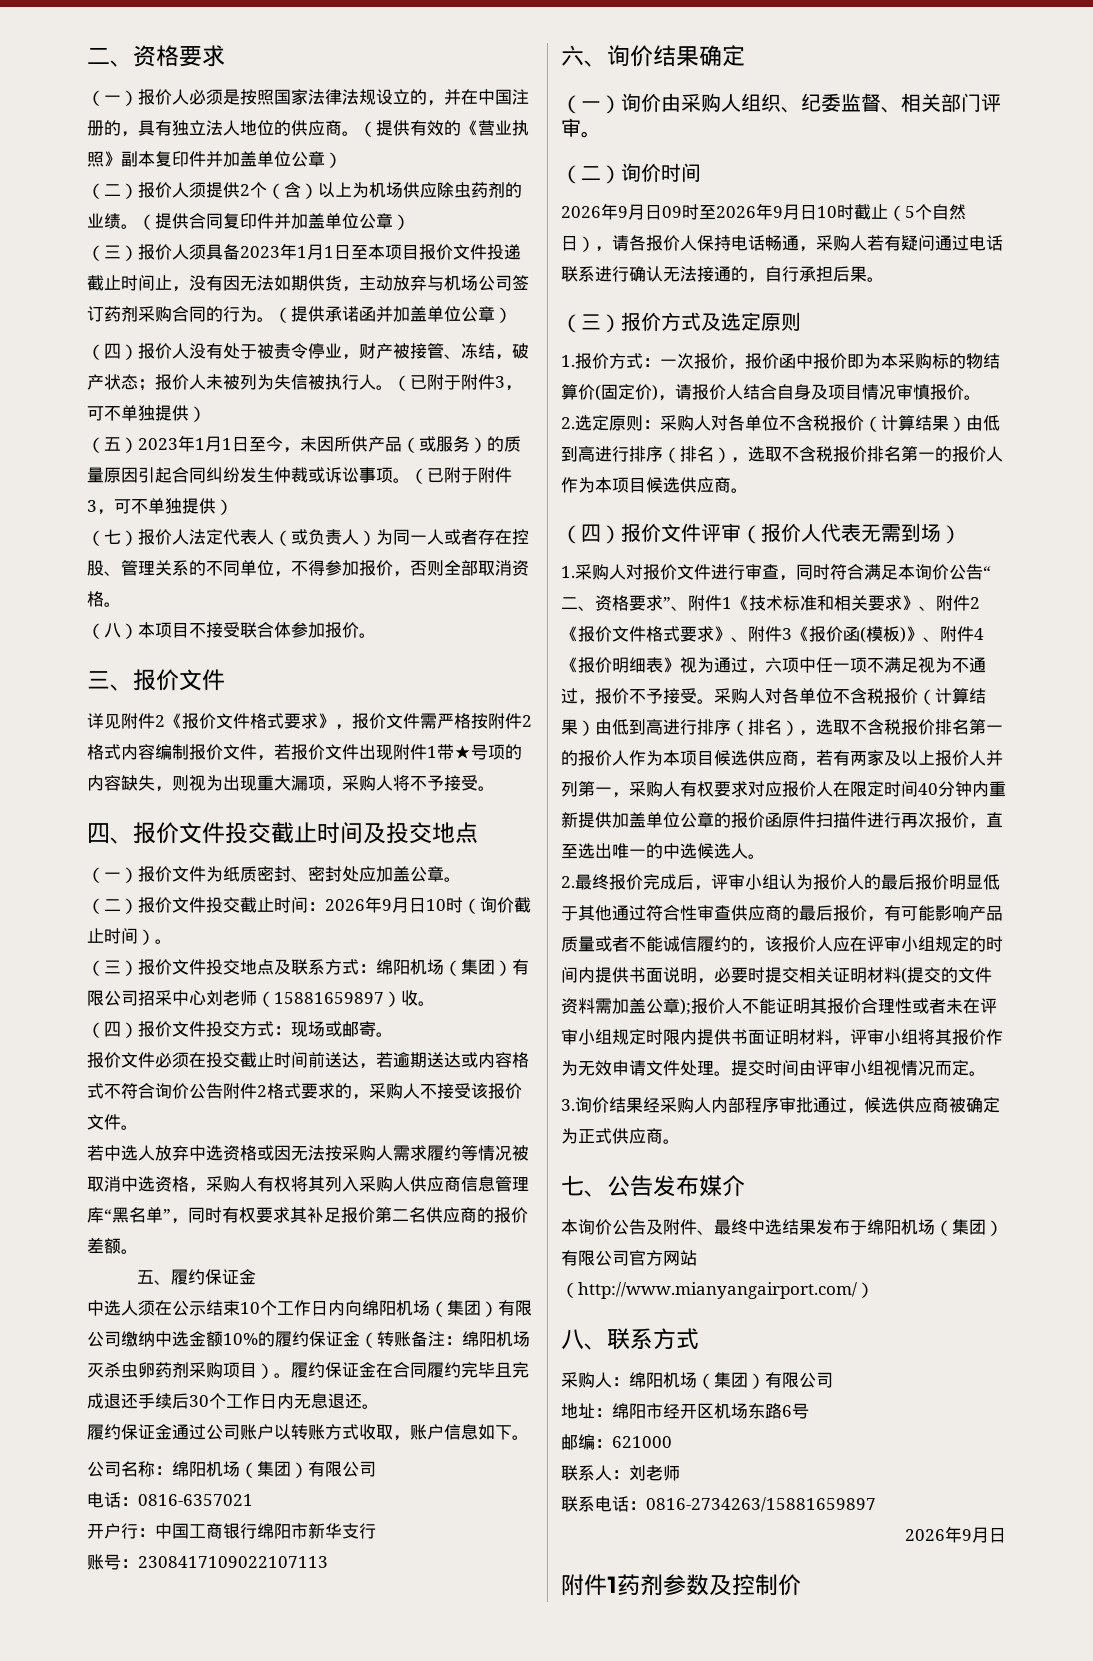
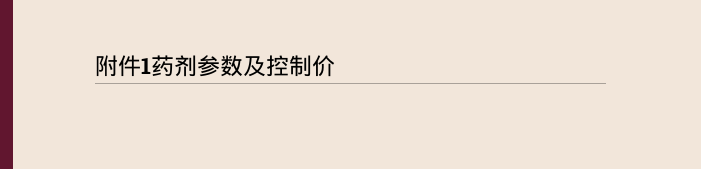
[87,45,225,67] [87,89,529,106] [87,120,529,137] [87,151,342,168] [87,182,522,199] [87,213,410,230] [87,243,521,261] [87,275,529,292] [87,306,512,323] [87,343,529,360] [87,374,522,391] [87,405,206,422] [87,435,521,453] [87,467,512,484] [87,498,233,515] [87,529,529,546] [87,560,529,577] [87,591,121,607] [87,622,376,639] [87,669,225,691] [87,713,532,730] [87,744,522,761] [87,775,495,792] [87,822,478,844] [87,866,461,883] [87,896,531,914] [87,928,172,945] [87,959,529,976] [87,990,435,1007] [87,1021,393,1038] [87,1052,529,1069] [87,1083,522,1100] [87,1114,138,1130] [87,1145,529,1161] [87,1176,529,1193] [87,1207,528,1224] [87,1238,138,1254] [136,1269,256,1285] [87,1300,532,1317] [87,1331,530,1348] [87,1362,529,1379] [87,1393,379,1409] [87,1424,529,1441] [87,1461,376,1478] [87,1492,253,1508] [87,1523,376,1539] [87,1554,328,1570] [561,45,745,67] [561,93,1001,114] [561,118,601,138] [561,163,701,184] [561,203,966,221] [561,235,1003,252] [561,266,884,283] [561,312,801,333] [561,353,1000,370] [561,384,981,401] [561,415,1000,432] [561,446,1003,463] [561,477,748,493] [561,523,961,544] [561,564,991,581] [561,595,980,611] [561,626,984,643] [561,657,986,674] [561,688,986,705] [561,719,1003,736] [561,750,1003,767] [561,781,1006,798] [561,812,1003,829] [561,843,765,859] [561,874,1000,891] [561,905,1003,922] [561,936,1003,953] [561,967,992,984] [561,998,997,1015] [561,1029,1003,1046] [561,1060,986,1076] [561,1097,1000,1114] [561,1128,680,1144] [561,1175,745,1197] [561,1219,1003,1236] [561,1250,697,1266] [561,1282,874,1299] [561,1328,699,1350] [561,1372,833,1389] [561,1403,809,1419] [561,1434,672,1450] [561,1465,680,1481] [561,1496,876,1512] [905,1526,1006,1543] 二、资格要求 // （一）报价人必须是按照国家法律法规设立的，并在中国注册的，具有独立法人地位的供应商。（提供有效的《营业执照》副本复印件并加盖单位公章） // （二）报价人须提供2个（含）以上为机场供应除虫药剂的业绩。（提供合同复印件并加盖单位公章） // （三）报价人须具备2023年1月1日至本项目报价文件投递截止时间止，没有因无法如期供货，主动放弃与机场公司签订药剂采购合同的行为。（提供承诺函并加盖单位公章） // （四）报价人没有处于被责令停业，财产被接管、冻结，破产状态；报价人未被列为失信被执行人。（已附于附件3，可不单独提供） // （五）2023年1月1日至今，未因所供产品（或服务）的质量原因引起合同纠纷发生仲裁或诉讼事项。（已附于附件3，可不单独提供） // （七）报价人法定代表人（或负责人）为同一人或者存在控股、管理关系的不同单位，不得参加报价，否则全部取消资格。 // （八）本项目不接受联合体参加报价。 // 三、报价文件 // 详见附件2《报价文件格式要求》，报价文件需严格按附件2格式内容编制报价文件，若报价文件出现附件1带★号项的内容缺失，则视为出现重大漏项，采购人将不予接受。 // 四、报价文件投交截止时间及投交地点 // （一）报价文件为纸质密封、密封处应加盖公章。 // （二）报价文件投交截止时间：2026年9月日10时（询价截止时间）。 // （三）报价文件投交地点及联系方式：绵阳机场（集团）有限公司招采中心刘老师（15881659897）收。 // （四）报价文件投交方式：现场或邮寄。 // 报价文件必须在投交截止时间前送达，若逾期送达或内容格式不符合询价公告附件2格式要求的，采购人不接受该报价文件。 // 若中选人放弃中选资格或因无法按采购人需求履约等情况被取消中选资格，采购人有权将其列入采购人供应商信息管理库“黑名单”，同时有权要求其补足报价第二名供应商的报价差额。 // 五、履约保证金 // 中选人须在公示结束10个工作日内向绵阳机场（集团）有限公司缴纳中选金额10%的履约保证金（转账备注：绵阳机场灭杀虫卵药剂采购项目）。履约保证金在合同履约完毕且完成退还手续后30个工作日内无息退还。 // 履约保证金通过公司账户以转账方式收取，账户信息如下。 // 公司名称：绵阳机场（集团）有限公司 // 电话：0816-6357021 // 开户行：中国工商银行绵阳市新华支行 // 账号：2308417109022107113 // 六、询价结果确定 // （一）询价由采购人组织、纪委监督、相关部门评审。 // （二）询价时间 // 2026年9月日09时至2026年9月日10时截止（5个自然日），请各报价人保持电话畅通，采购人若有疑问通过电话联系进行确认无法接通的，自行承担后果。 // （三）报价方式及选定原则 // 1.报价方式：一次报价，报价函中报价即为本采购标的物结算价(固定价)，请报价人结合自身及项目情况审慎报价。 // 2.选定原则：采购人对各单位不含税报价（计算结果）由低到高进行排序（排名），选取不含税报价排名第一的报价人作为本项目候选供应商。 // （四）报价文件评审（报价人代表无需到场） // 1.采购人对报价文件进行审查，同时符合满足本询价公告“二、资格要求”、附件1《技术标准和相关要求》、附件2《报价文件格式要求》、附件3《报价函(模板)》、附件4《报价明细表》视为通过，六项中任一项不满足视为不通过，报价不予接受。采购人对各单位不含税报价（计算结果）由低到高进行排序（排名），选取不含税报价排名第一的报价人作为本项目候选供应商，若有两家及以上报价人并列第一，采购人有权要求对应报价人在限定时间40分钟内重新提供加盖单位公章的报价函原件扫描件进行再次报价，直至选出唯一的中选候选人。 // 2.最终报价完成后，评审小组认为报价人的最后报价明显低于其他通过符合性审查供应商的最后报价，有可能影响产品质量或者不能诚信履约的，该报价人应在评审小组规定的时间内提供书面说明，必要时提交相关证明材料(提交的文件资料需加盖公章);报价人不能证明其报价合理性或者未在评审小组规定时限内提供书面证明材料，评审小组将其报价作为无效申请文件处理。提交时间由评审小组视情况而定。 // 3.询价结果经采购人内部程序审批通过，候选供应商被确定为正式供应商。 // 七、公告发布媒介 // 本询价公告及附件、最终中选结果发布于绵阳机场（集团）有限公司官方网站（http://www.mianyangairport.com/） // 八、联系方式 // 采购人：绵阳机场（集团）有限公司 // 地址：绵阳市经开区机场东路6号 // 邮编：621000 // 联系人：刘老师 // 联系电话：0816-2734263/15881659897 // 2026年9月日 // -> (95, 66) none

